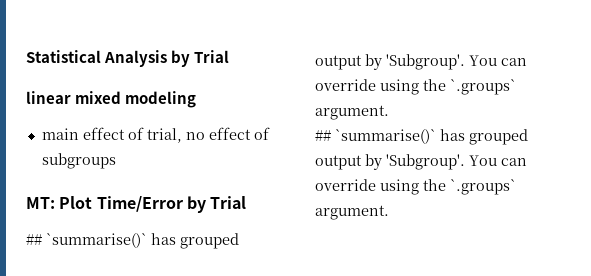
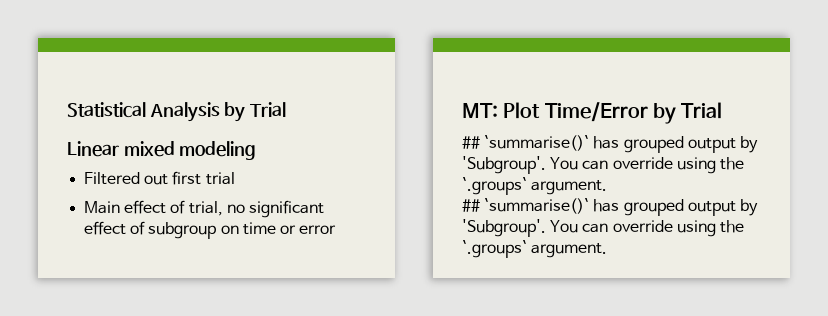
[26,91,71,104] linear -> [67,141,119,157] Linear
[41,128,79,140] main -> [84,171,235,185] [84,201,121,214] Filtered out first trial // Main
[208,127,270,140] [41,153,116,169] effect of subgroups -> [248,200,324,218] [84,221,337,239] significant effect of subgroup on time or error

